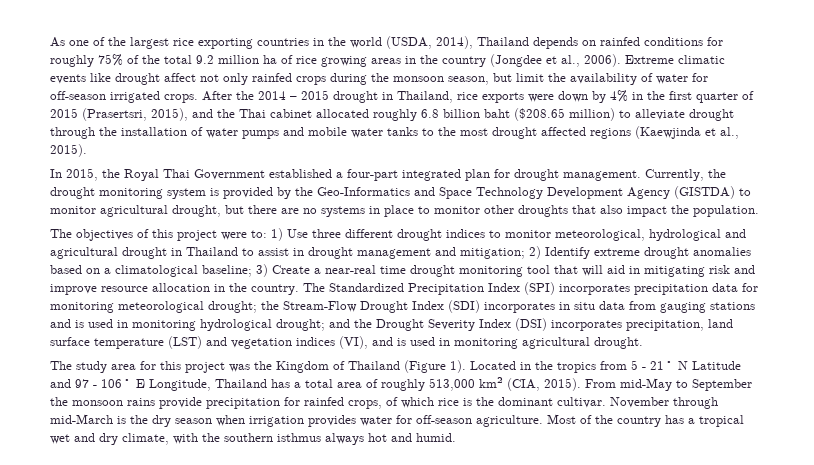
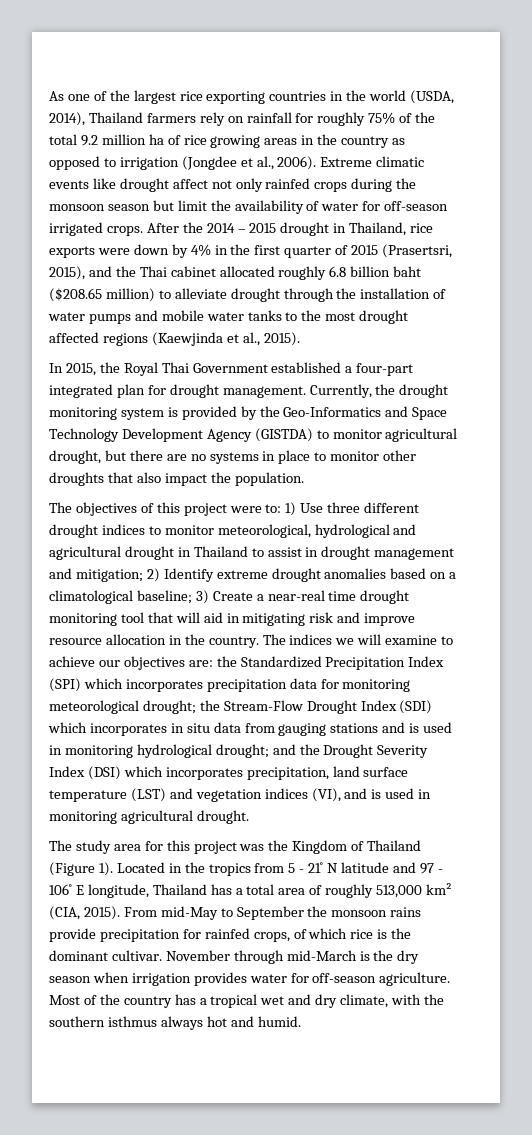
[533,37,703,49] depends on rainfed conditions -> [146,112,292,126] farmers rely on rainfall
(486, 61) none -> [392,138,406,145] [49,156,179,170] as opposed to irrigation
[448,76,489,85] season, -> [107,204,150,211] season
(325, 287) none -> [289,634,454,645] [49,656,237,670] indices we will examine to achieve our objectives are: the
(555, 288) none -> [83,678,123,689] which
(480, 306) none -> [48,722,87,733] which
(547, 324) none -> [123,766,163,777] which
[692,361,741,370] Latitude -> [341,862,390,873] latitude
[149,379,211,391] Longitude, -> [87,884,149,898] longitude,

